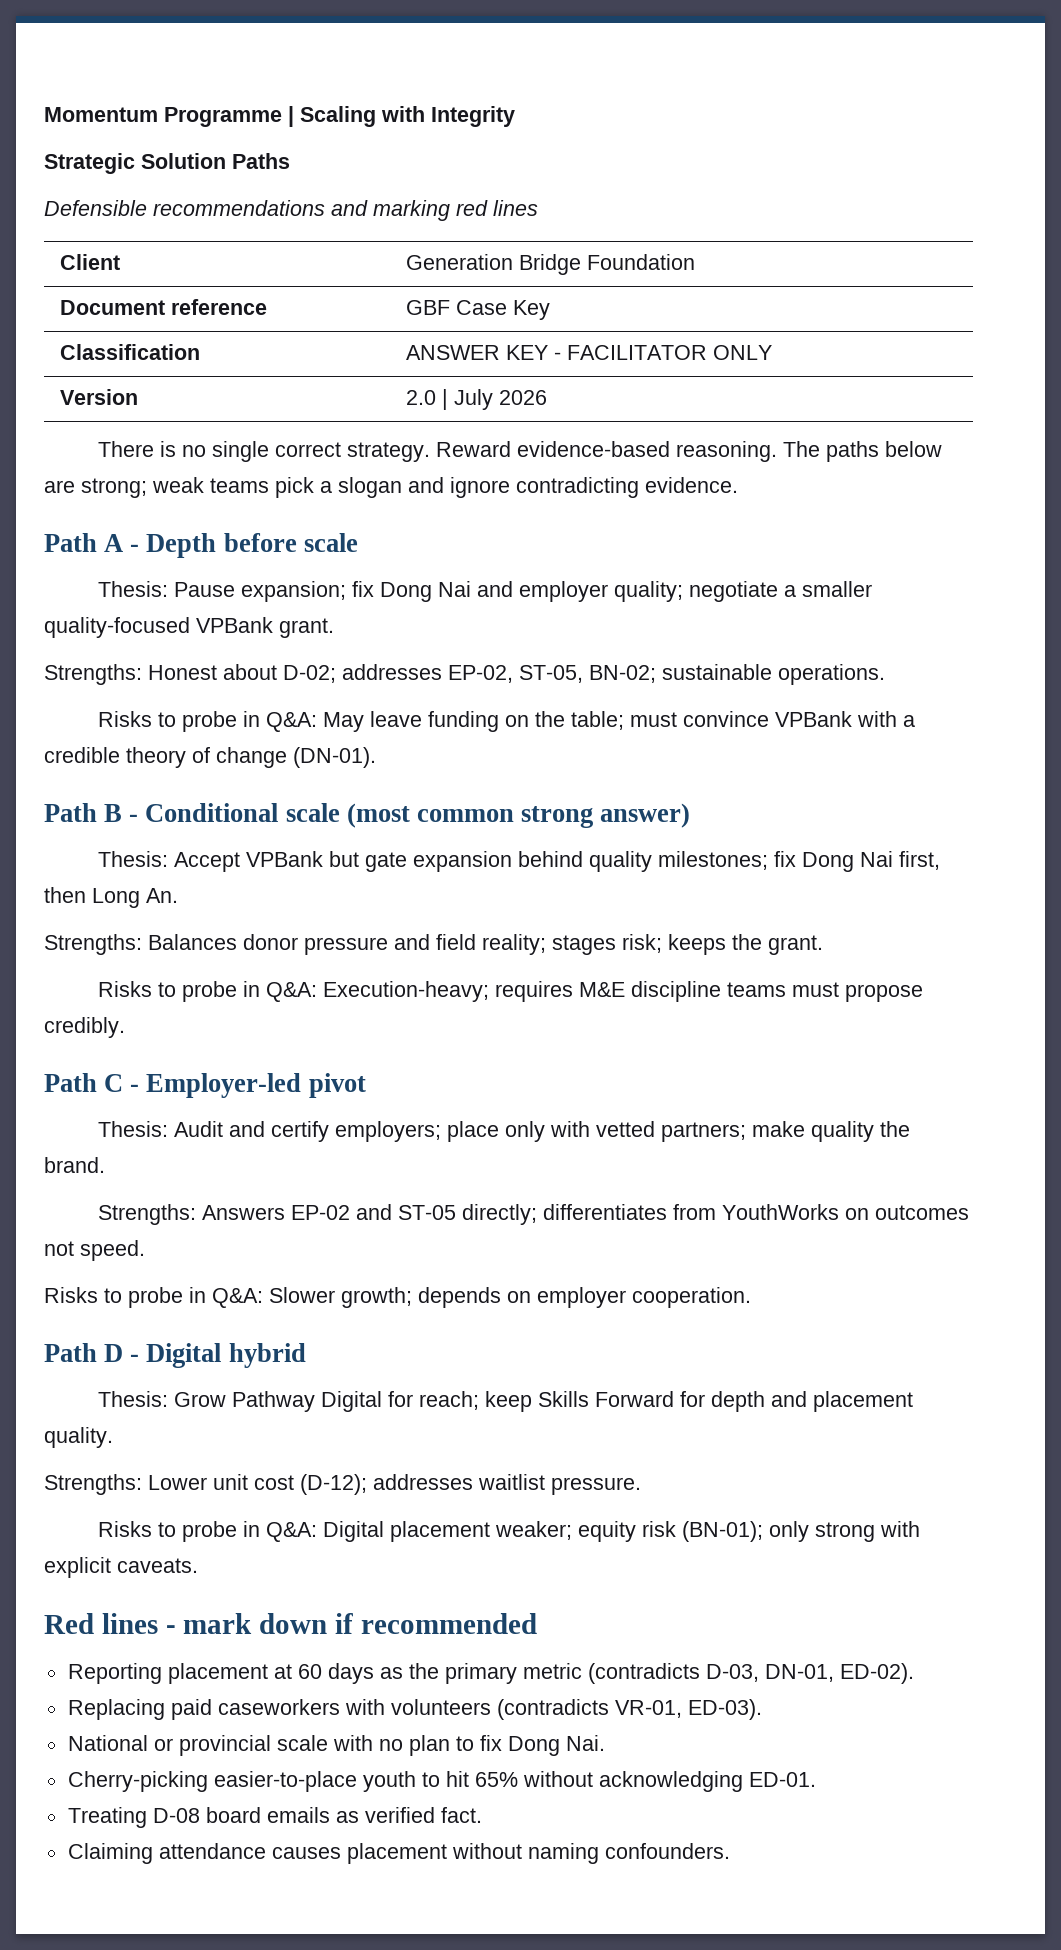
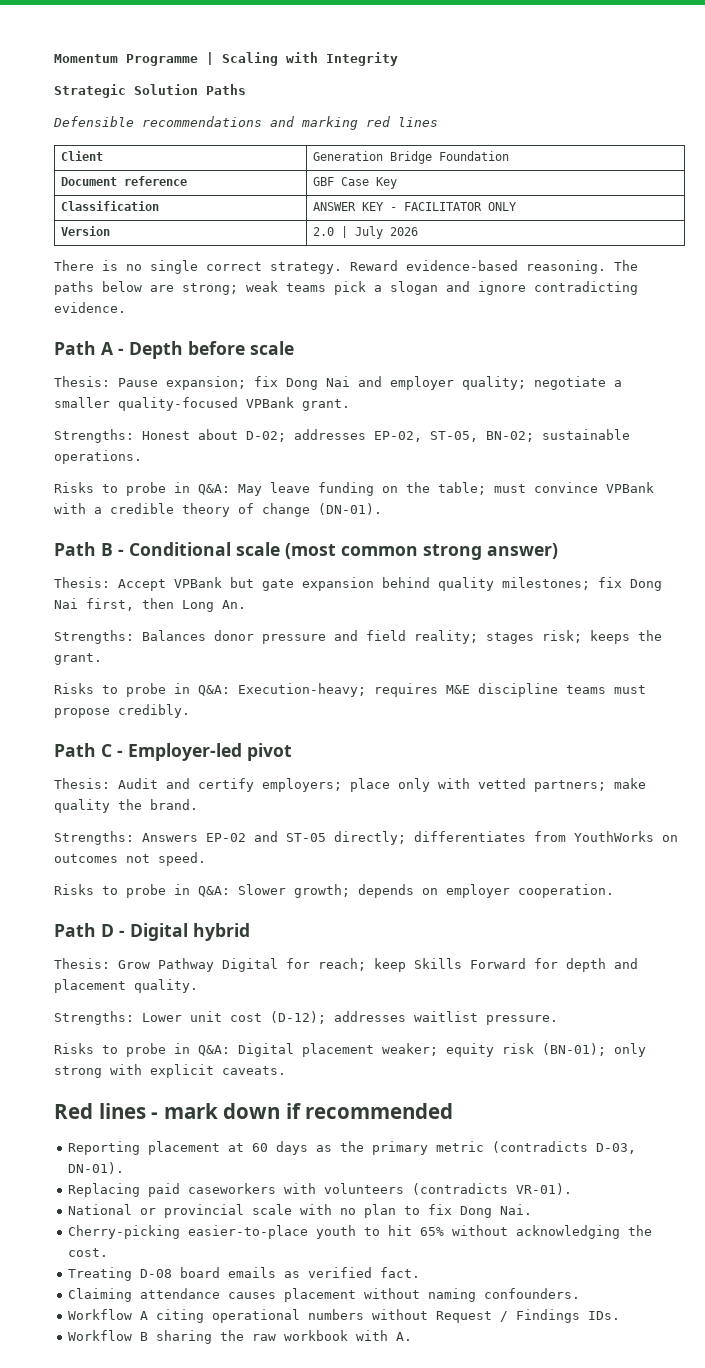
[764,1663,914,1684] DN-01, ED-02). -> [68,1162,125,1174] DN-01).
[614,1699,762,1720] VR-01, ED-03). -> [516,1183,573,1195] VR-01).
[748,1772,816,1787] ED-01. -> [628,1225,653,1236] [68,1248,109,1257] the cost.
(730, 1851) none -> [68,1309,621,1323] [68,1330,413,1344] // Workflow A citing operational numbers without Request / Findings IDs. // Workflow B sharing the raw workbook with A.

